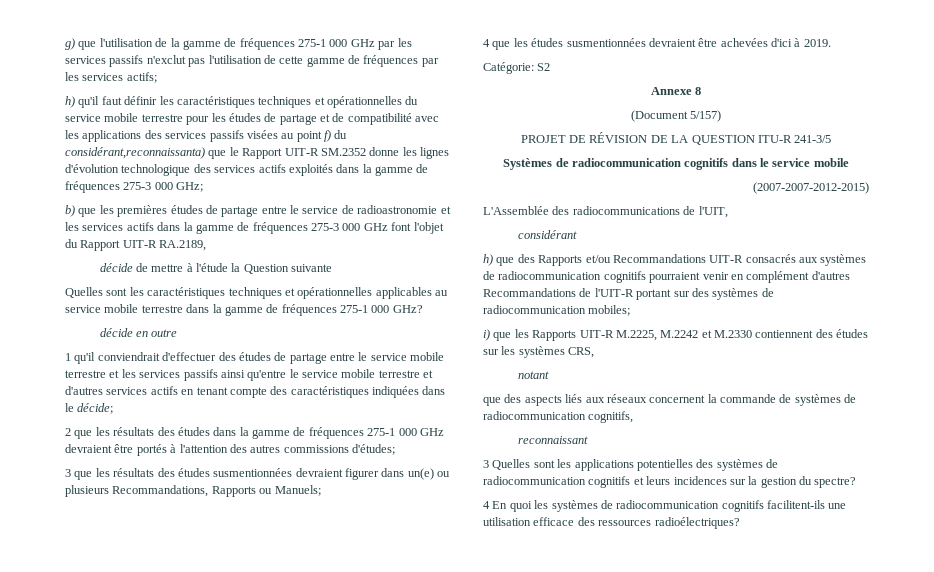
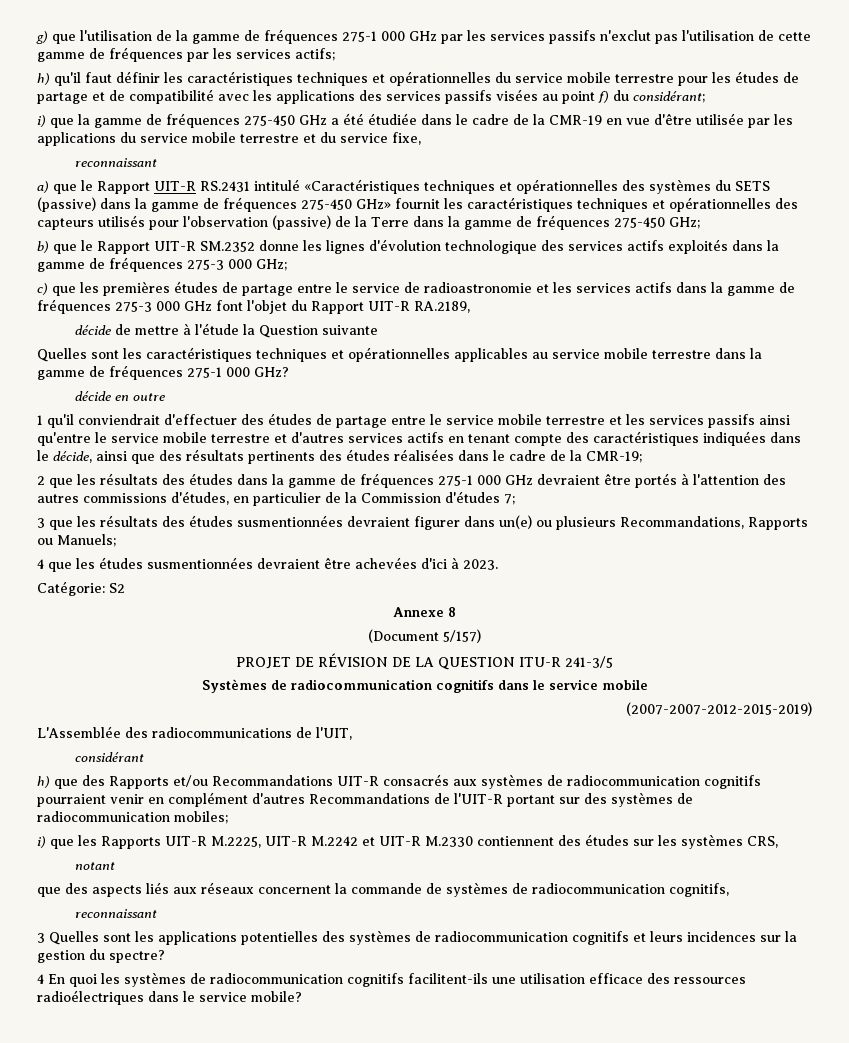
[65,147,205,159] considérant,reconnaissanta) -> [633,91,705,103] [37,113,793,128] [37,132,421,146] [74,158,157,167] [37,179,770,194] [37,197,798,212] [37,215,700,230] [37,241,49,253] considérant; // i) que la gamme de fréquences 275-450 GHz a été étudiée dans le cadre de la CMR-19 en vue d'être utilisée par les applications du service mobile terrestre et du service fixe, // reconnaissant // a) que le Rapport UIT-R RS.2431 intitulé «Caractéristiques techniques et opérationnelles des systèmes du SETS (passive) dans la gamme de fréquences 275-450 GHz» fournit les caractéristiques techniques et opérationnelles des capteurs utilisés pour l'observation (passive) de la Terre dans la gamme de fréquences 275-450 GHz; // b)
[65,205,75,217] b) -> [37,283,48,295] c)
[77,403,114,414] décide; -> [53,449,642,464] décide, ainsi que des résultats pertinents des études réalisées dans le cadre de la CMR-19;
[352,444,395,455] d'études; -> [171,491,515,506] d'études, en particulier de la Commission d'études 7;
[803,39,831,47] 2019. -> [463,559,498,570] 2023.
[753,182,869,194] (2007-2007-2012-2015) -> [626,702,812,716] (2007-2007-2012-2015-2019)
(657, 335) none -> [265,836,307,846] UIT-R
(712, 334) none -> [379,836,421,846] UIT-R
[654,517,740,529] radioélectriques? -> [37,990,302,1005] radioélectriques dans le service mobile?

